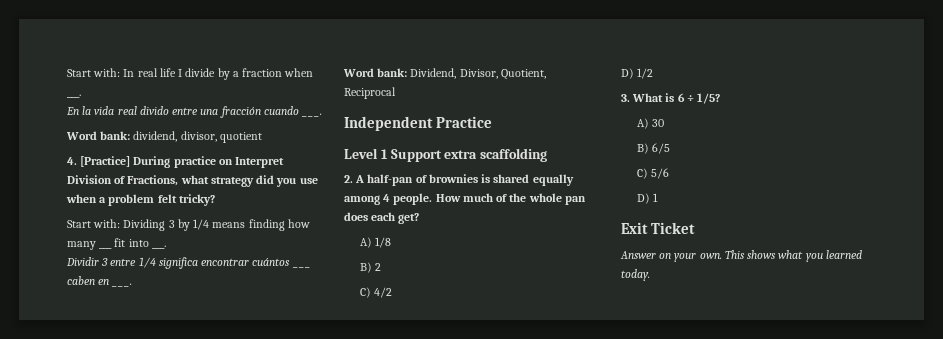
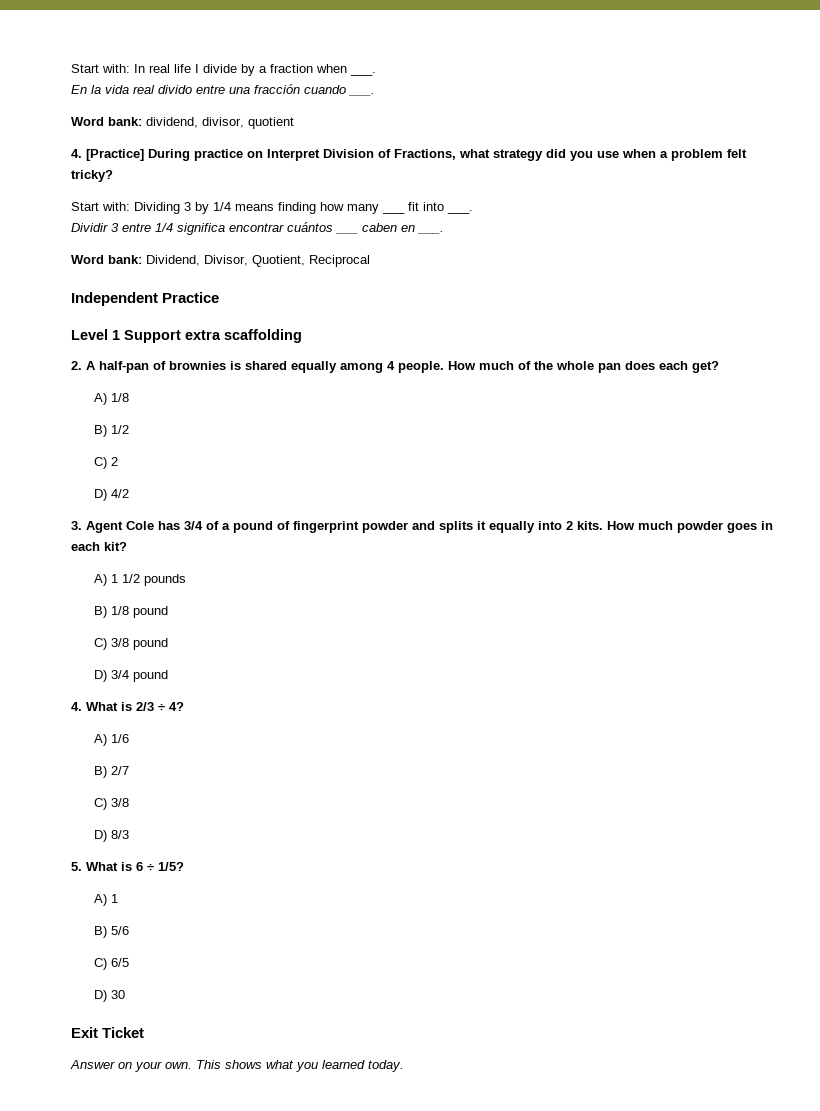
(373, 267) none -> [111,425,130,434] [94,457,108,469] 1/2 // C)
[360,287,372,298] C) -> [94,489,108,501] D)
[621,68,654,79] [621,94,630,102] D) 1/2 // 3. -> [71,521,773,533] [71,542,127,551] [94,574,187,586] [94,606,169,618] [94,638,169,650] [94,670,169,682] [71,702,184,711] [94,734,130,746] [94,766,130,778] [94,798,130,810] [94,830,130,842] [71,862,82,871] 3. Agent Cole has 3/4 of a pound of fingerprint powder and splits it equally into 2 kits. How much powder goes in each kit? // A) 1 1/2 pounds // B) 1/8 pound // C) 3/8 pound // D) 3/4 pound // 4. What is 2/3 ÷ 4? // A) 1/6 // B) 2/7 // C) 3/8 // D) 8/3 // 5.
[652,119,665,127] [637,143,650,154] 30 // B) -> [111,894,119,903] [94,926,130,938] [94,958,108,970] 1 // B) 5/6 // C)
[637,168,670,179] [637,193,659,204] // C) 5/6 // D) 1 -> [94,990,126,1002] // D) 30

